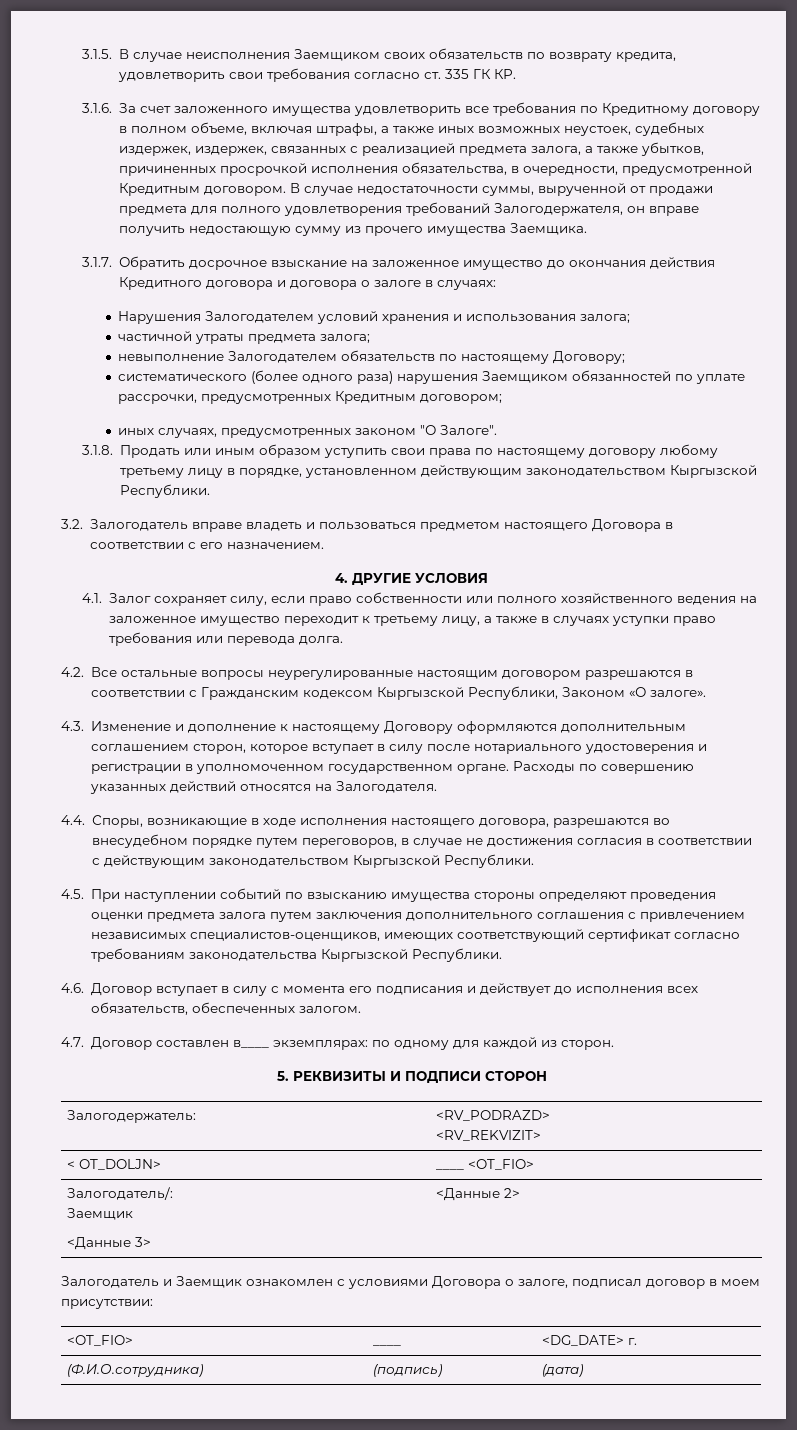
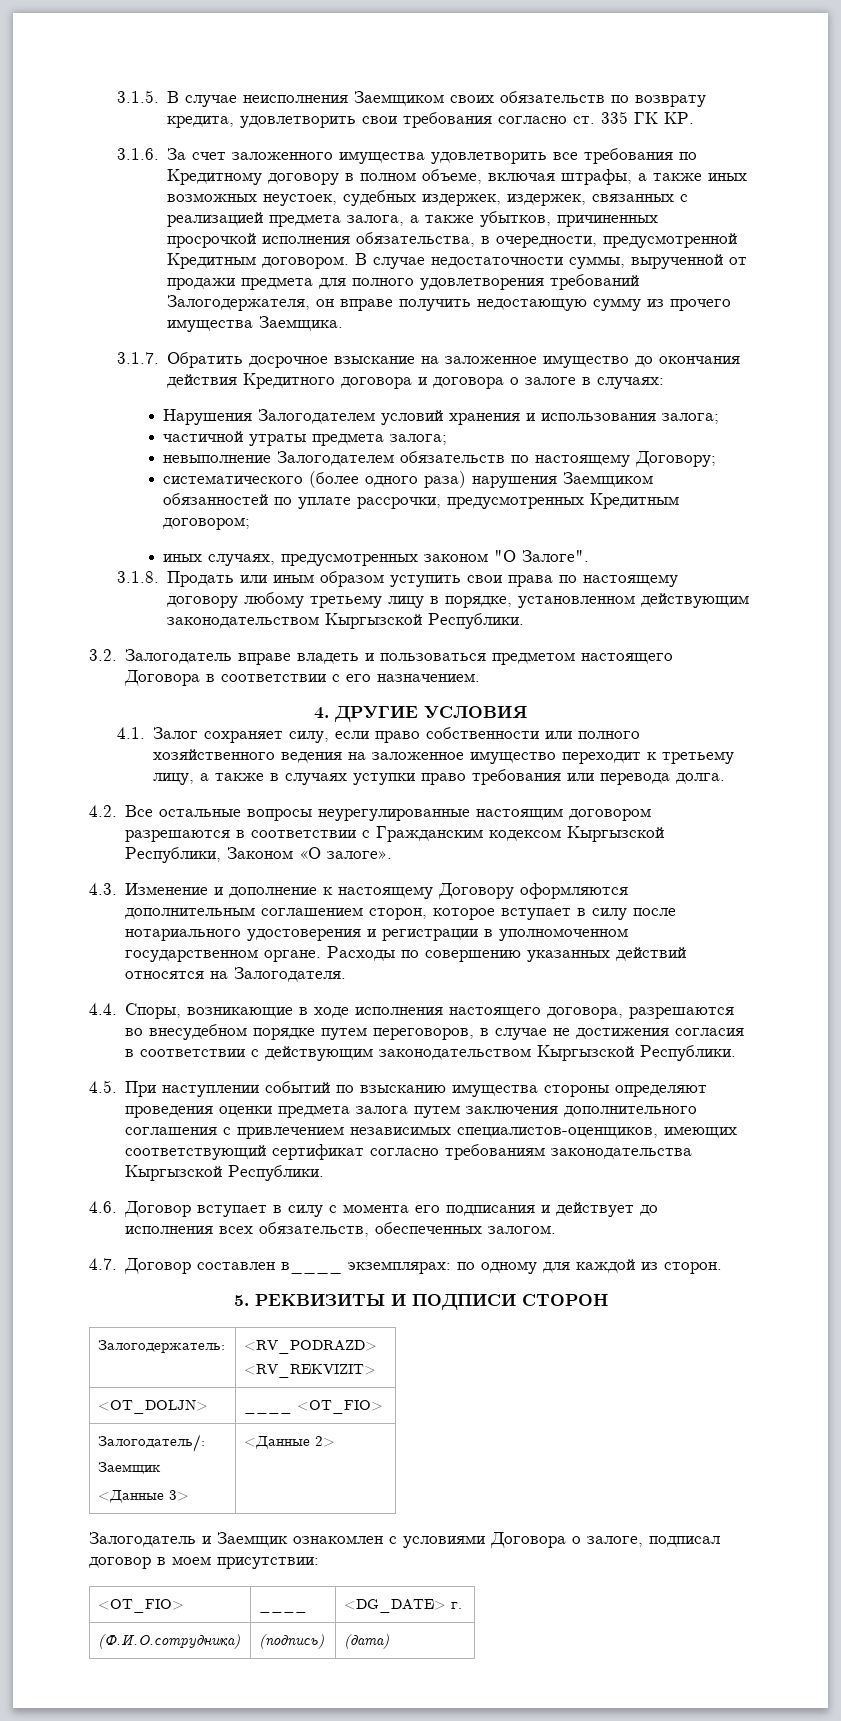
[67,1159,162,1170] < OT_DOLJN> -> [98,1399,209,1414] <OT_DOLJN>

